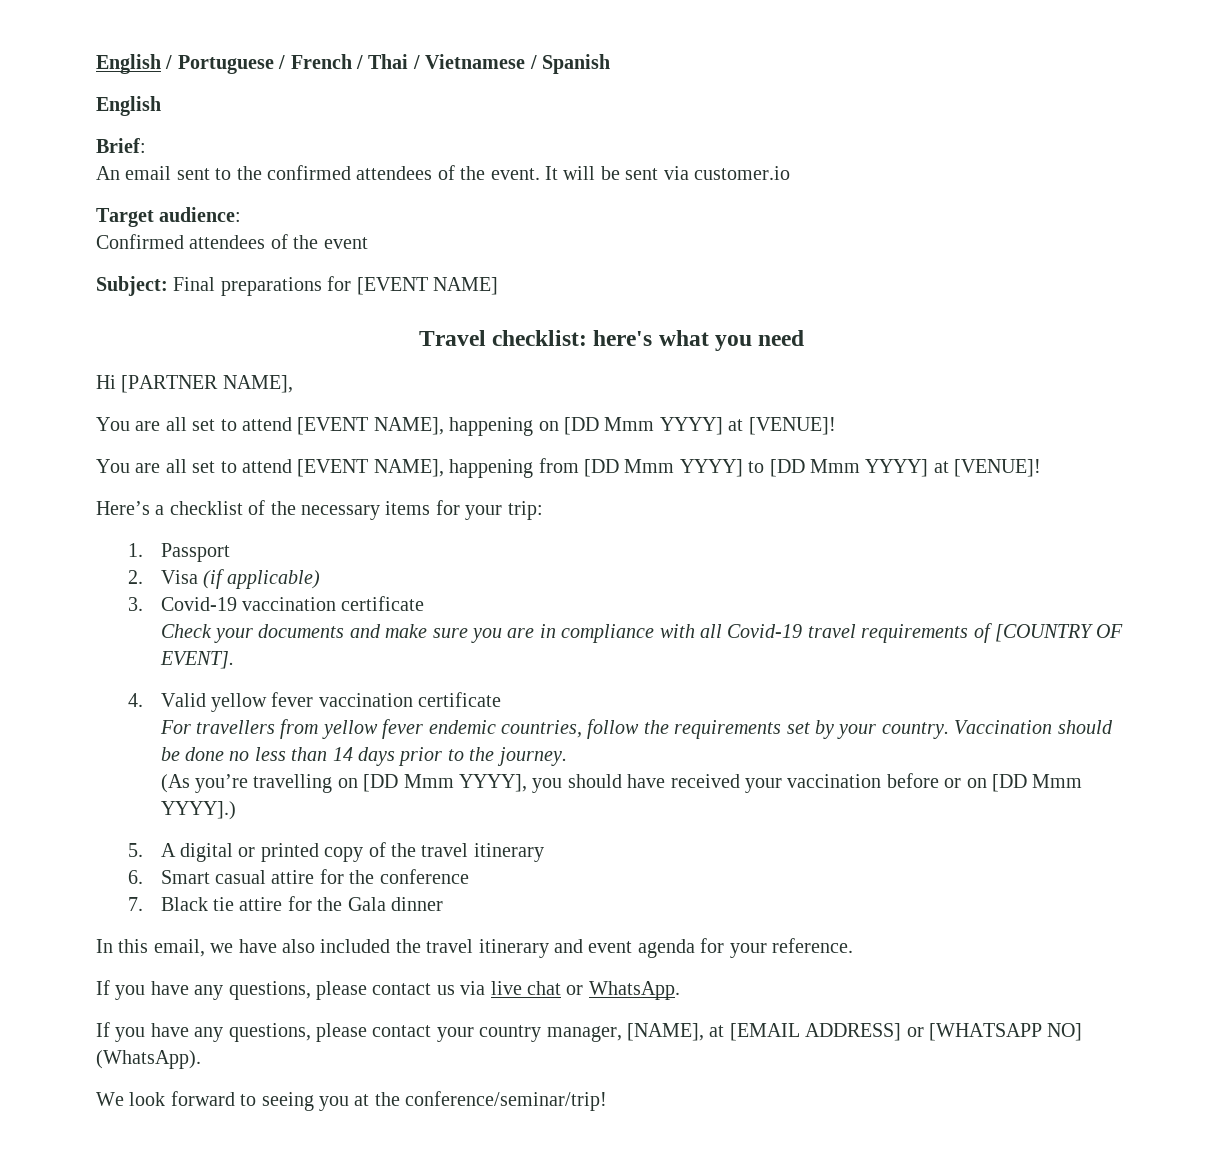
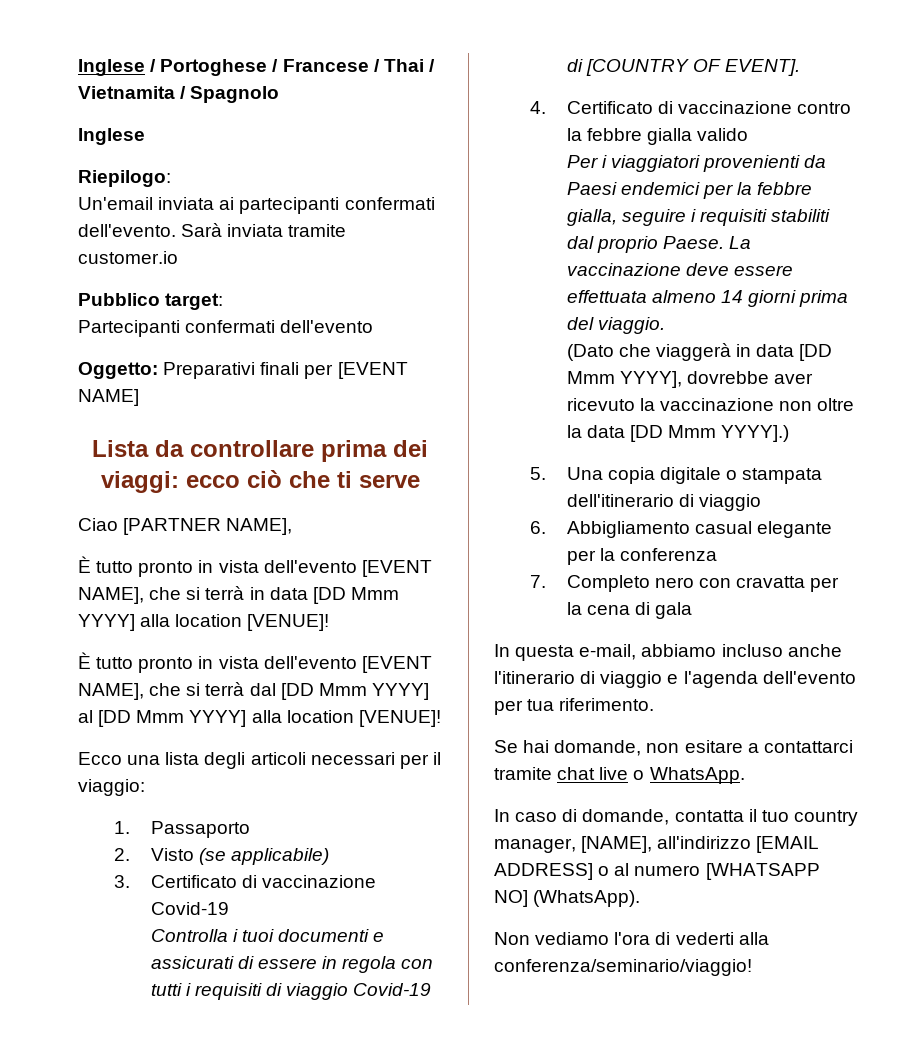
[96,54,610,74] [96,96,161,116] [96,138,146,153] [96,165,790,180] [96,207,242,227] [96,234,368,249] [96,276,498,296] [418,330,805,351] [96,375,293,393] [96,417,836,436] [96,458,1042,478] [96,500,543,520] English / Portuguese / French / Thai / Vietnamese / Spanish // English // Brief: // An email sent to the confirmed attendees of the event. It will be sent via customer.io // Target audience: // Confirmed attendees of the event // Subject: Final preparations for [EVENT NAME] // Travel checklist: here's what you need // Hi [PARTNER NAME], // You are all set to attend [EVENT NAME], happening on [DD Mmm YYYY] at [VENUE]! // You are all set to attend [EVENT NAME], happening from [DD Mmm YYYY] to [DD Mmm YYYY] at [VENUE]! // Here’s a checklist of the necessary items for your trip: -> [78,59,435,76] [78,86,280,103] [78,128,145,145] [78,170,171,187] [78,197,435,214] [78,223,347,237] [78,251,178,264] [78,293,224,310] [78,320,374,337] [78,362,408,379] [78,389,139,406] [92,440,428,462] [100,470,420,493] [78,518,293,535] [78,556,432,577] [78,586,399,604] [78,614,330,631] [78,652,432,673] [78,682,429,700] [78,710,441,727] [78,752,441,769] [78,779,145,796] Inglese / Portoghese / Francese / Thai / Vietnamita / Spagnolo // Inglese // Riepilogo: // Un'email inviata ai partecipanti confermati dell'evento. Sarà inviata tramite customer.io // Pubblico target: // Partecipanti confermati dell'evento // Oggetto: Preparativi finali per [EVENT NAME] // Lista da controllare prima dei viaggi: ecco ciò che ti serve // Ciao [PARTNER NAME], // È tutto pronto in vista dell'evento [EVENT NAME], che si terrà in data [DD Mmm YYYY] alla location [VENUE]! // È tutto pronto in vista dell'evento [EVENT NAME], che si terrà dal [DD Mmm YYYY] al [DD Mmm YYYY] alla location [VENUE]! // Ecco una lista degli articoli necessari per il viaggio:
[160,543,230,562] Passport -> [150,821,250,838] Passaporto
[160,569,321,589] [128,596,425,611] [160,623,1124,643] [159,651,234,669] [128,692,502,712] [159,719,1113,739] [160,747,567,766] [160,773,1083,793] [160,801,236,820] [128,842,544,862] [128,869,469,884] [128,896,444,911] [96,938,853,958] [96,980,680,1000] [96,1022,474,1042] Visa (if applicable) // 3. Covid-19 vaccination certificate // Check your documents and make sure you are in compliance with all Covid-19 travel requirements of [COUNTRY OF EVENT]. // 4. Valid yellow fever vaccination certificate // For travellers from yellow fever endemic countries, follow the requirements set by your country. Vaccination should be done no less than 14 days prior to the journey. // (As you’re travelling on [DD Mmm YYYY], you should have received your vaccination before or on [DD Mmm YYYY].) // 5. A digital or printed copy of the travel itinerary // 6. Smart casual attire for the conference // 7. Black tie attire for the Gala dinner // In this email, we have also included the travel itinerary and event agenda for your reference. // If you have any questions, please contact us via live chat or WhatsApp. // If you have any questions, please contact your -> [150,848,329,865] [114,875,376,888] [150,902,229,915] [150,929,385,942] [150,956,434,973] [150,983,432,1000] [566,59,800,76] [530,101,851,114] [566,128,748,145] [566,155,827,172] [566,182,813,199] [566,209,831,226] [566,236,751,253] [566,263,793,276] [566,290,849,307] [566,317,665,334] [566,343,833,361] [566,371,813,388] [566,398,855,411] [566,425,790,442] [530,467,823,484] [566,494,761,511] [530,521,832,538] [566,548,717,565] [530,575,840,592] [566,602,692,619] [494,644,842,661] [494,671,856,688] [494,698,655,715] [494,740,853,756] [494,767,745,784] [494,809,789,825] Visto (se applicabile) // 3. Certificato di vaccinazione Covid-19 // Controlla i tuoi documenti e assicurati di essere in regola con tutti i requisiti di viaggio Covid-19 di [COUNTRY OF EVENT]. // 4. Certificato di vaccinazione contro la febbre gialla valido // Per i viaggiatori provenienti da Paesi endemici per la febbre gialla, seguire i requisiti stabiliti dal proprio Paese. La vaccinazione deve essere effettuata almeno 14 giorni prima del viaggio. // (Dato che viaggerà in data [DD Mmm YYYY], dovrebbe aver ricevuto la vaccinazione non oltre la data [DD Mmm YYYY].) // 5. Una copia digitale o stampata dell'itinerario di viaggio // 6. Abbigliamento casual elegante per la conferenza // 7. Completo nero con cravatta per la cena di gala // In questa e-mail, abbiamo incluso anche l'itinerario di viaggio e l'agenda dell'evento per tua riferimento. // Se hai domande, non esitare a contattarci tramite chat live o WhatsApp. // In caso di domande, contatta il tuo
[709,1025,725,1037] at -> [657,836,752,849] all'indirizzo
[906,1027,924,1037] or -> [598,863,701,876] o al numero
[96,1091,608,1111] We look forward to seeing you at the conference/seminar/trip! -> [494,932,769,945] [494,959,752,976] Non vediamo l'ora di vederti alla conferenza/seminario/viaggio!

